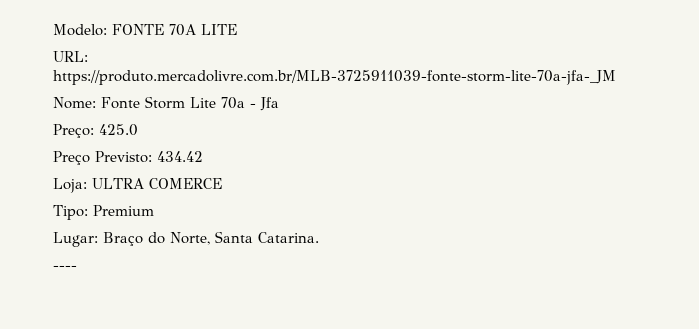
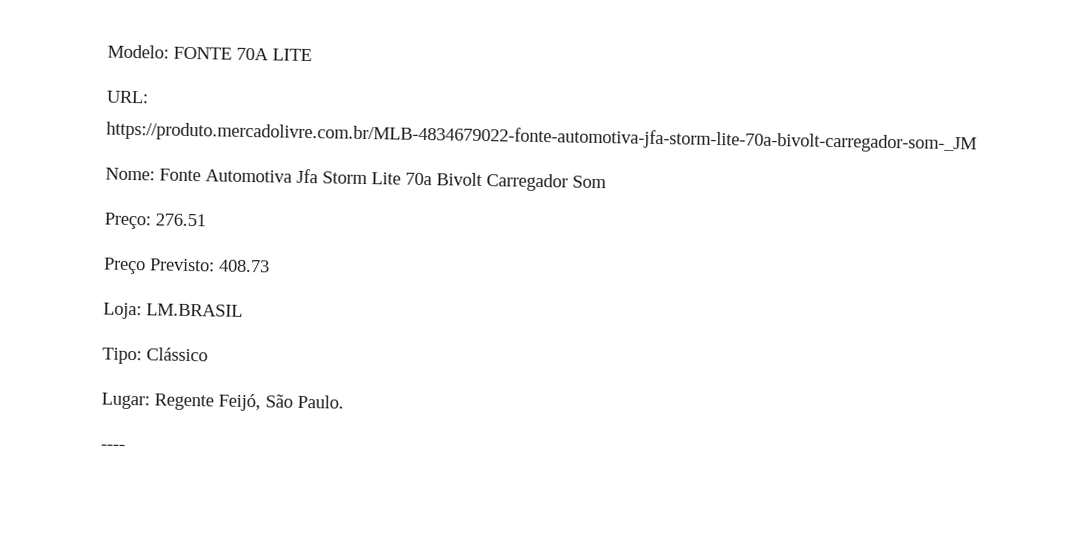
[53,70,616,85] https://produto.mercadolivre.com.br/MLB-3725911039-fonte-storm-lite-70a-jfa-_JM -> [106,120,977,154] https://produto.mercadolivre.com.br/MLB-4834679022-fonte-automotiva-jfa-storm-lite-70a-bivolt-carregador-som-_JM
(140, 103) none -> [205,168,318,184] Automotiva Jfa
[250,97,279,111] - Jfa -> [436,172,607,192] Bivolt Carregador Som
[99,124,138,136] 425.0 -> [155,213,206,227] 276.51
[157,151,203,162] 434.42 -> [218,259,270,273] 408.73
[92,178,222,189] ULTRA COMERCE -> [146,303,243,317] LM.BRASIL
[93,205,154,216] Premium -> [146,347,208,362] Clássico
[103,231,319,246] Braço do Norte, Santa Catarina. -> [154,393,344,412] Regente Feijó, São Paulo.

